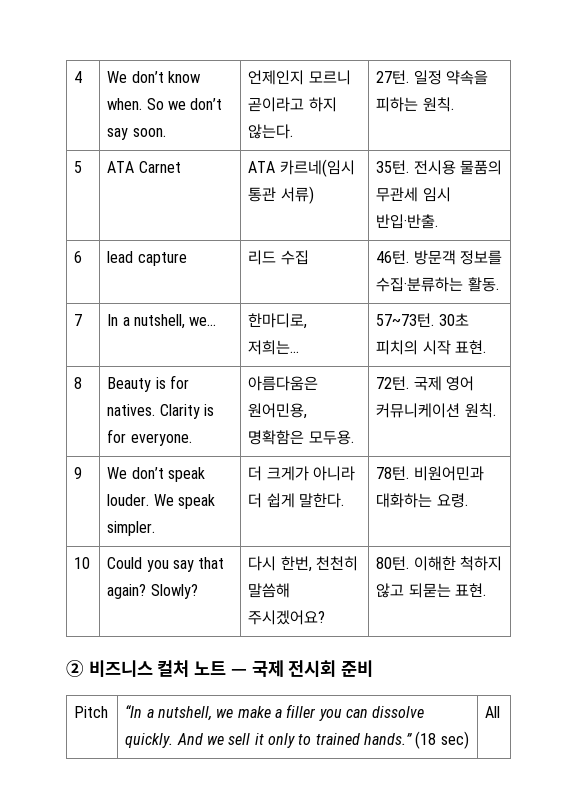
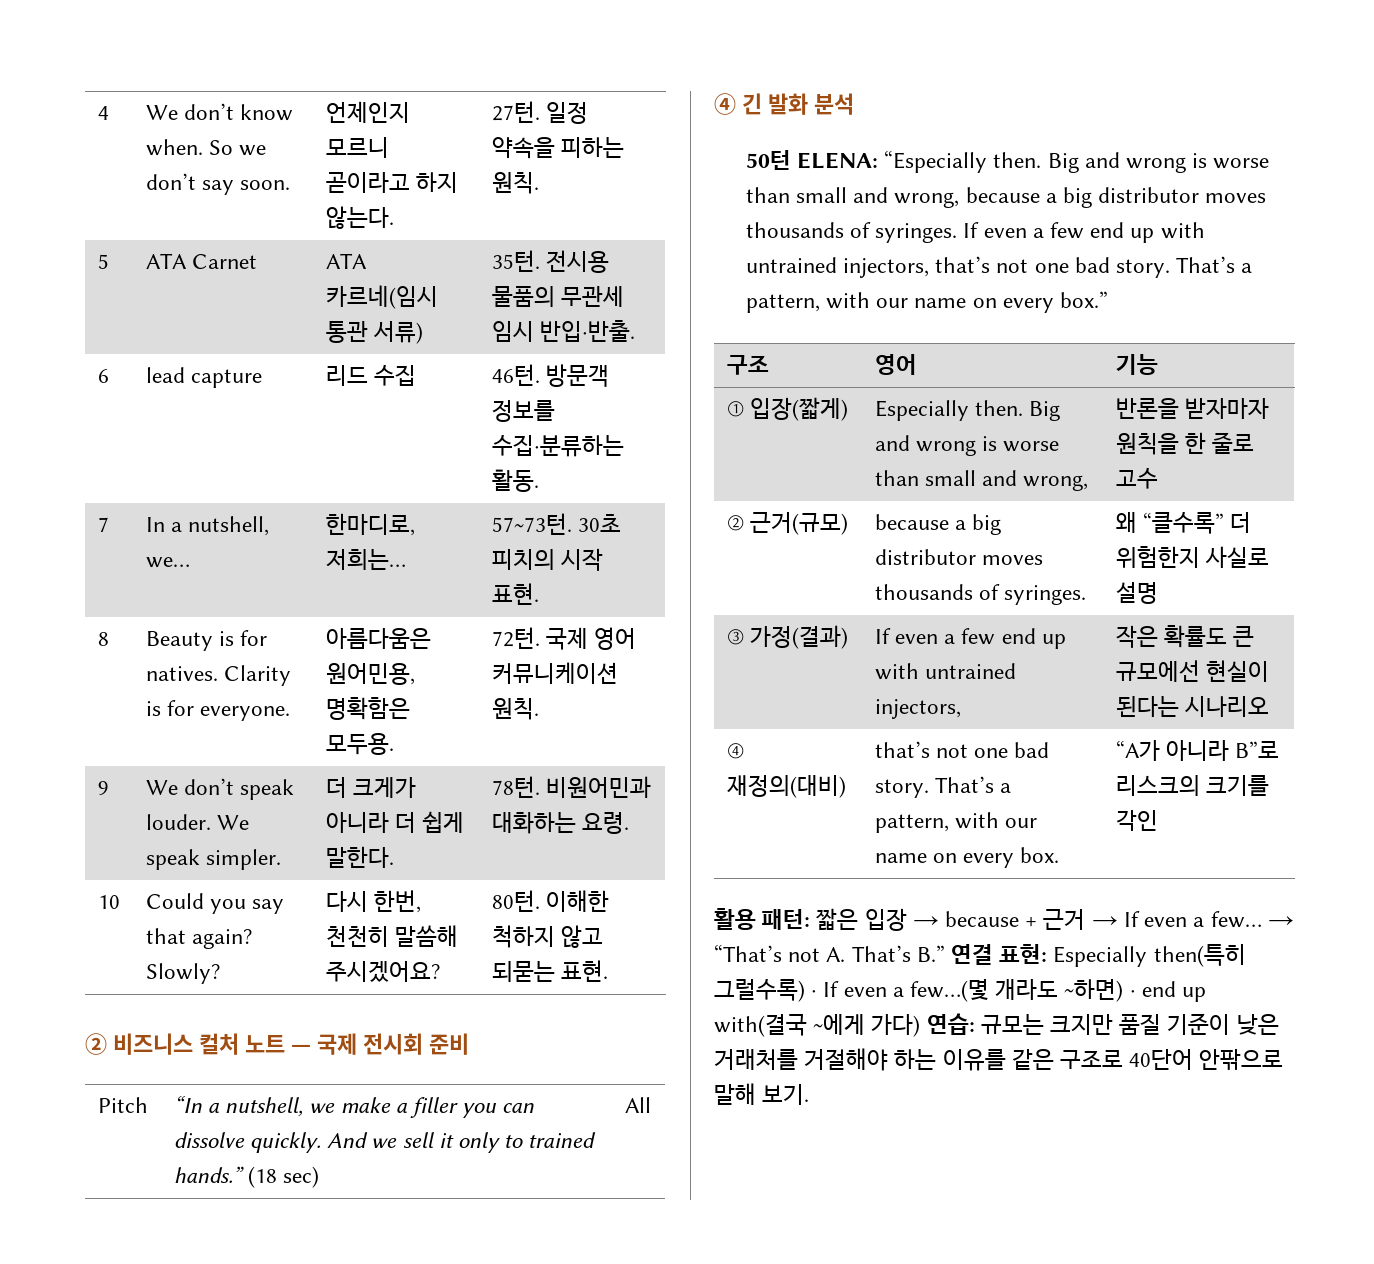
(501, 712) none -> [714,93,854,115] [745,150,1270,173] [745,187,1267,208] [745,222,1205,243] [745,256,1253,278] [745,291,1108,313] [726,355,769,375] [874,354,917,375] [1115,354,1158,375] [726,397,848,421] [874,400,1061,421] [874,435,1060,456] [874,470,1089,491] [1115,398,1269,419] [1115,432,1255,455] [1115,468,1158,489] [726,512,848,535] [874,514,1002,535] [874,549,1043,565] [874,584,1087,605] [1115,512,1252,534] [1115,546,1269,568] [1115,582,1158,604] [726,625,848,649] [874,628,1066,649] [874,663,1016,680] [874,699,961,719] [1115,625,1255,648] [1115,660,1269,682] [1115,696,1269,717] [726,743,744,759] [726,775,846,798] [874,741,1050,758] [874,776,1012,798] [874,812,1038,833] [874,847,1060,868] [1115,740,1280,761] [1115,775,1269,796] [1115,810,1158,831] [714,908,1294,931] [714,944,1246,967] [714,979,1207,1002] [714,1013,1279,1037] [714,1048,1284,1071] [714,1083,810,1105] // ④ 긴 발화 분석 // 50턴 ELENA: “Especially then. Big and wrong is worse than small and wrong, because a big distributor moves thousands of syringes. If even a few end up with untrained injectors, that’s not one bad story. That’s a pattern, with our name on every box.” // 구조 | 영어 | 기능 // ① 입장(짧게) | Especially then. Big and wrong is worse than small and wrong, | 반론을 받자마자 원칙을 한 줄로 고수 // ② 근거(규모) | because a big distributor moves thousands of syringes. | 왜 “클수록” 더 위험한지 사실로 설명 // ③ 가정(결과) | If even a few end up with untrained injectors, | 작은 확률도 큰 규모에선 현실이 된다는 시나리오 // ④ 재정의(대비) | that’s not one bad story. That’s a pattern, with our name on every box. | “A가 아니라 B”로 리스크의 크기를 각인 // 활용 패턴: 짧은 입장 → because + 근거 → If even a few… → “That’s not A. That’s B.” 연결 표현: Especially then(특히 그럴수록) · If even a few…(몇 개라도 ~하면) · end up with(결국 ~에게 가다) 연습: 규모는 크지만 품질 기준이 낮은 거래처를 거절해야 하는 이유를 같은 구조로 40단어 안팎으로 말해 보기.

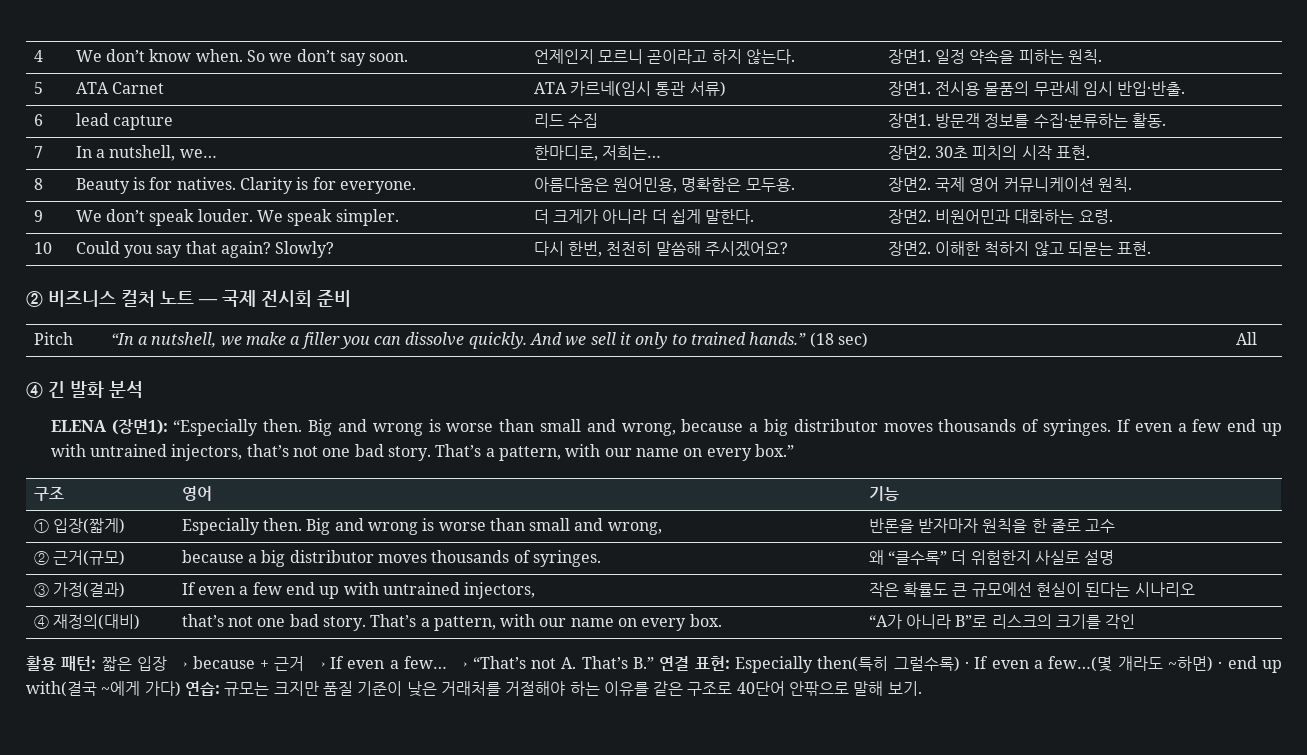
[491,101,540,123] 27턴. -> [887,49,931,64] 장면1.
[491,250,540,272] 35턴. -> [887,81,931,96] 장면1.
[491,364,540,386] 46턴. -> [887,113,931,128] 장면1.
[491,513,572,535] 57~73턴. -> [887,145,931,160] 장면2.
[491,627,540,649] 72턴. -> [887,177,931,192] 장면2.
[491,776,540,798] 78턴. -> [887,209,931,224] 장면2.
[491,890,540,912] 80턴. -> [887,241,931,256] 장면2.
[745,150,878,170] 50턴 ELENA: -> [50,419,168,435] ELENA (장면1):

